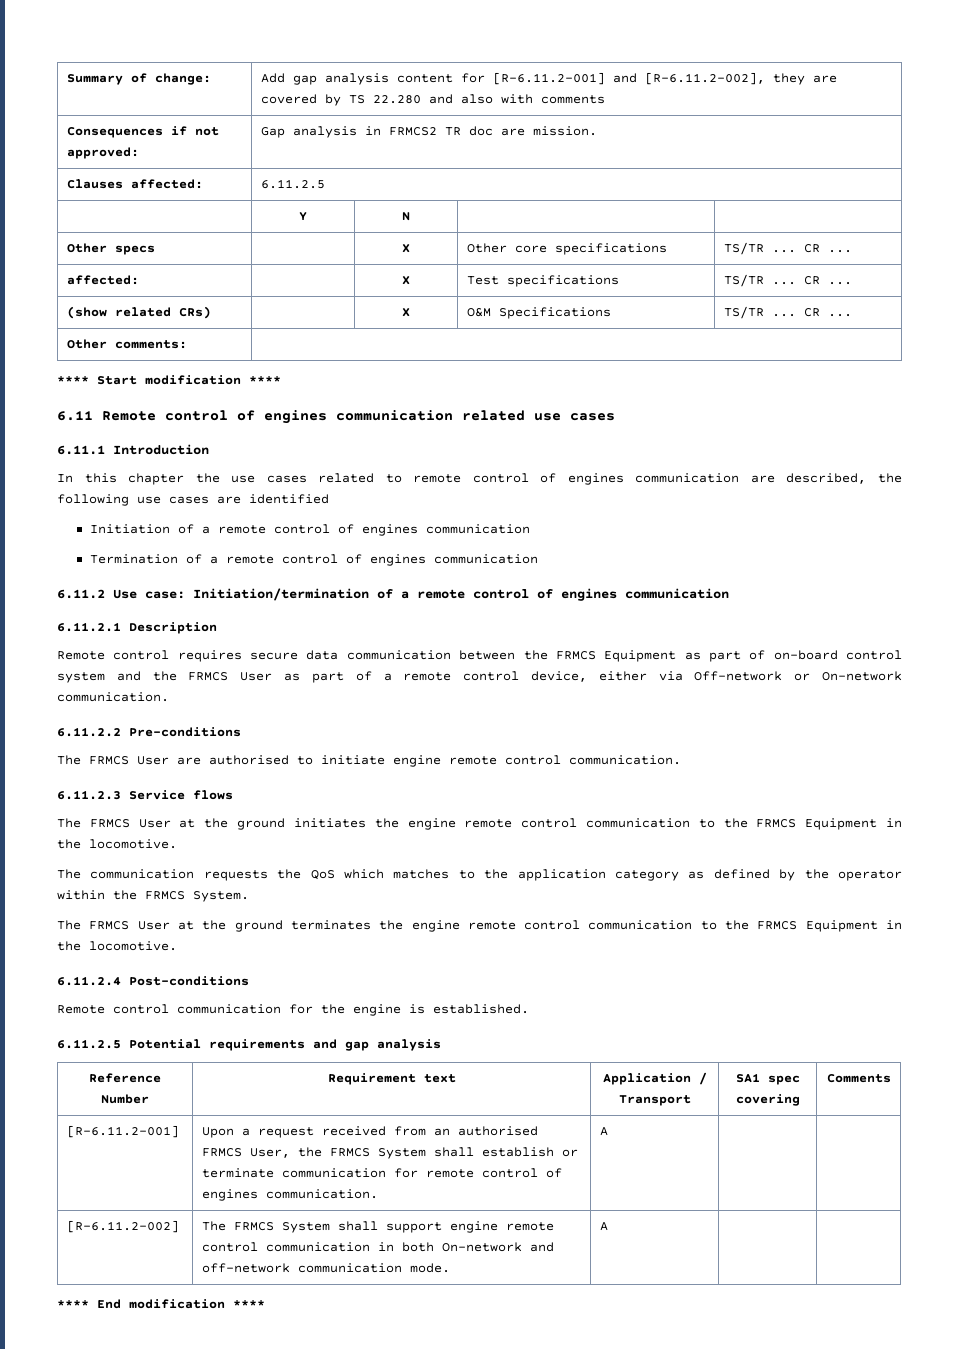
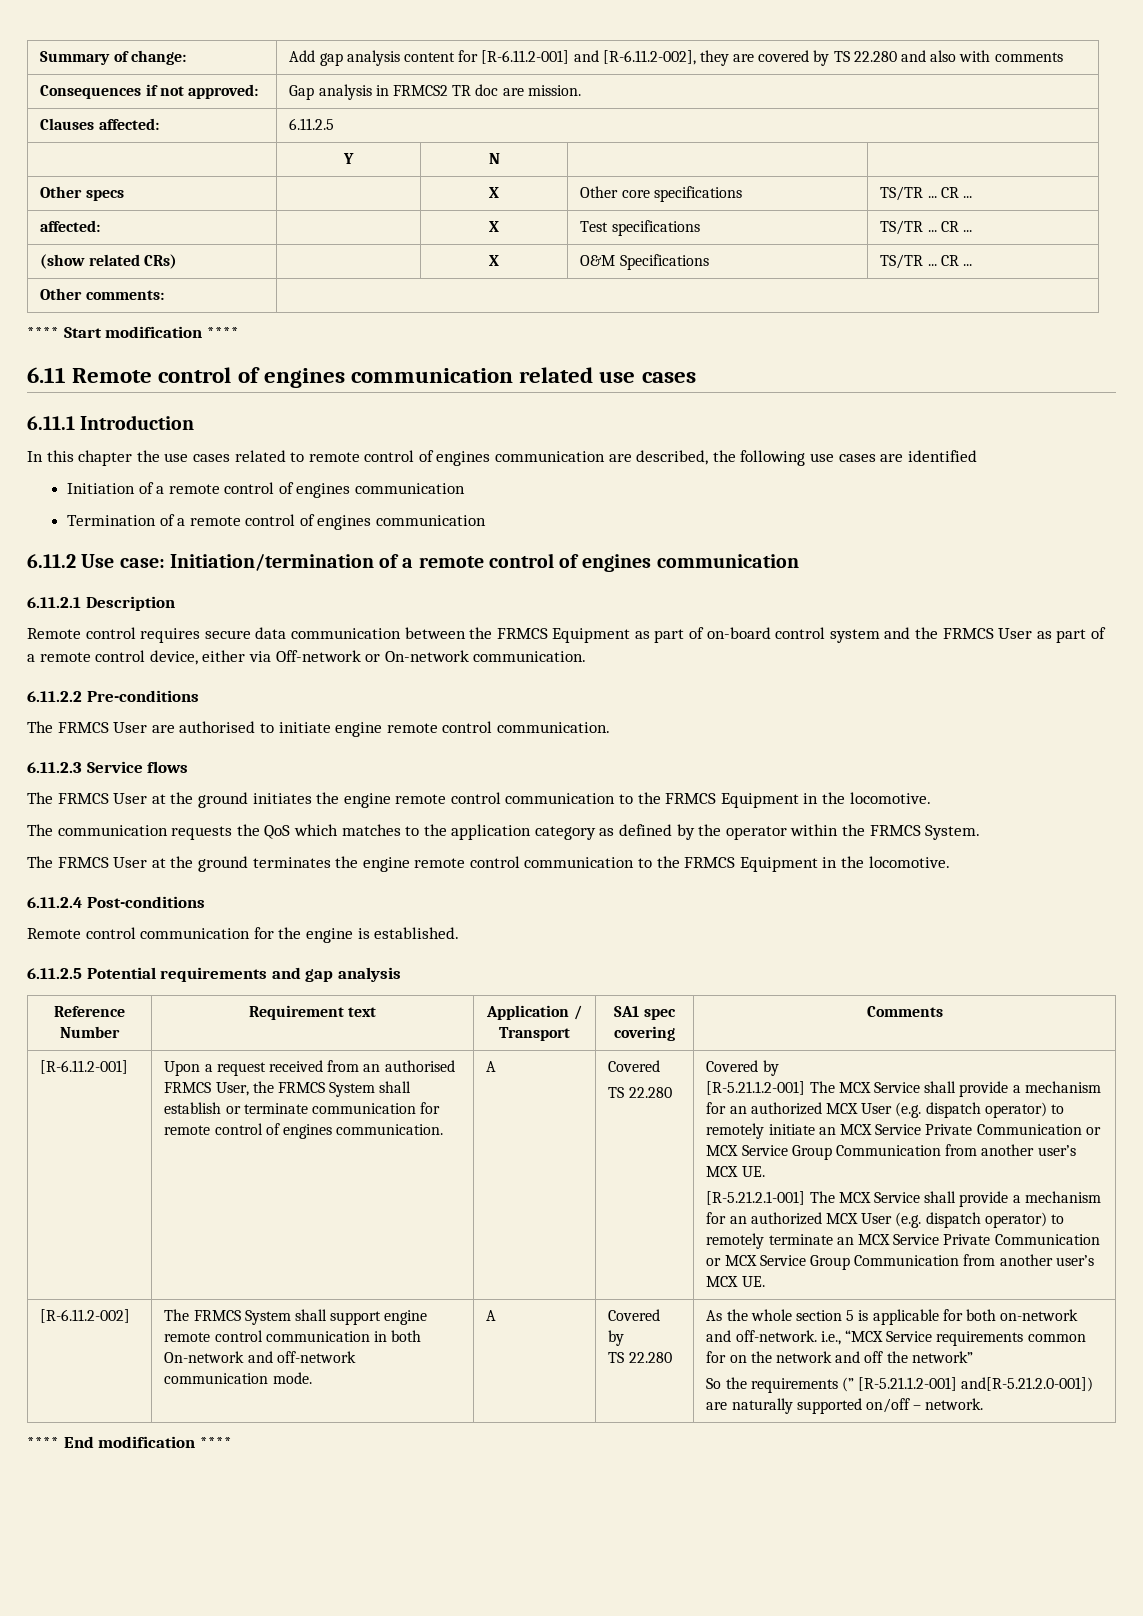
(608, 1131) | -> [608,1060,661,1072] [608,1087,672,1098] [706,1060,779,1076] [706,1081,1101,1097] [706,1102,1064,1118] [706,1123,1101,1139] [706,1144,1076,1160] [706,1166,765,1177] [706,1191,1101,1207] [706,1212,1064,1228] [706,1233,1100,1249] [706,1254,1094,1270] [706,1276,765,1287] Covered // TS 22.280 | Covered by // [R-5.21.1.2-001] The MCX Service shall provide a mechanism for an authorized MCX User (e.g. dispatch operator) to remotely initiate an MCX Service Private Communication or MCX Service Group Communication from another user’s MCX UE. // [R-5.21.2.1-001] The MCX Service shall provide a mechanism for an authorized MCX User (e.g. dispatch operator) to remotely terminate an MCX Service Private Communication or MCX Service Group Communication from another user’s MCX UE.
(608, 1226) | -> [608,1309,661,1321] [608,1330,625,1346] [608,1352,672,1363] [706,1309,1079,1325] [706,1330,1086,1346] [706,1351,973,1363] [706,1377,1094,1393] [706,1398,984,1414] Covered by // TS 22.280 | As the whole section 5 is applicable for both on-network and off-network. i.e., “MCX Service requirements common for on the network and off the network” // So the requirements (” [R-5.21.1.2-001] and[R-5.21.2.0-001]) are naturally supported on/off – network.

